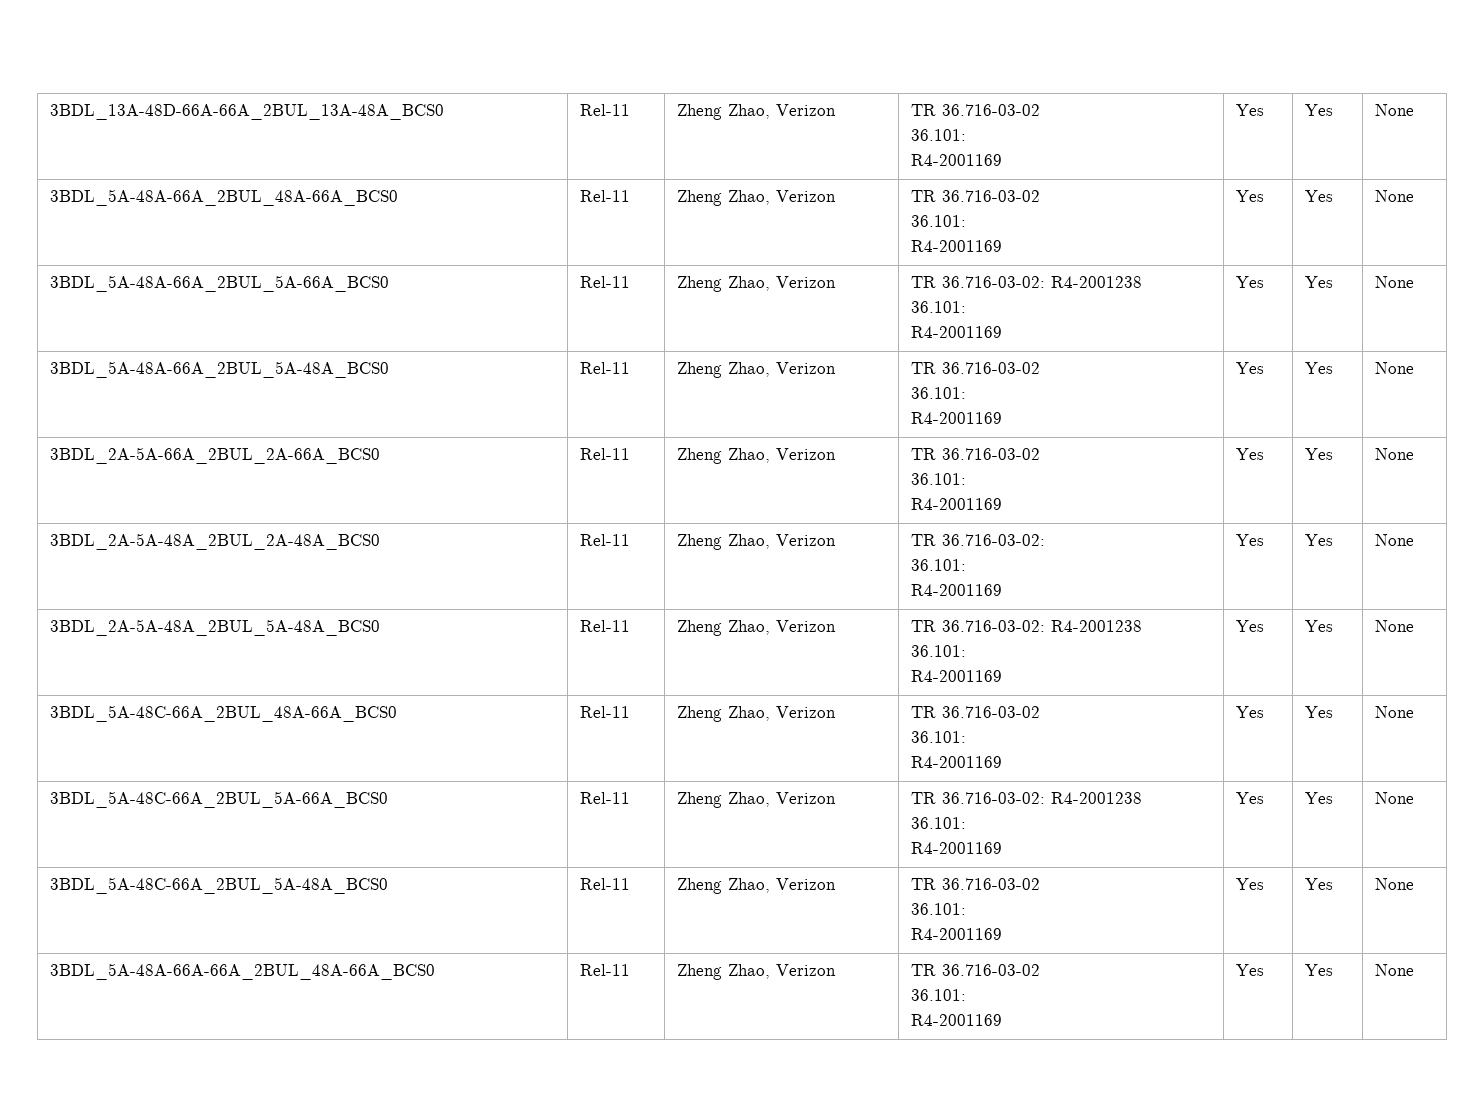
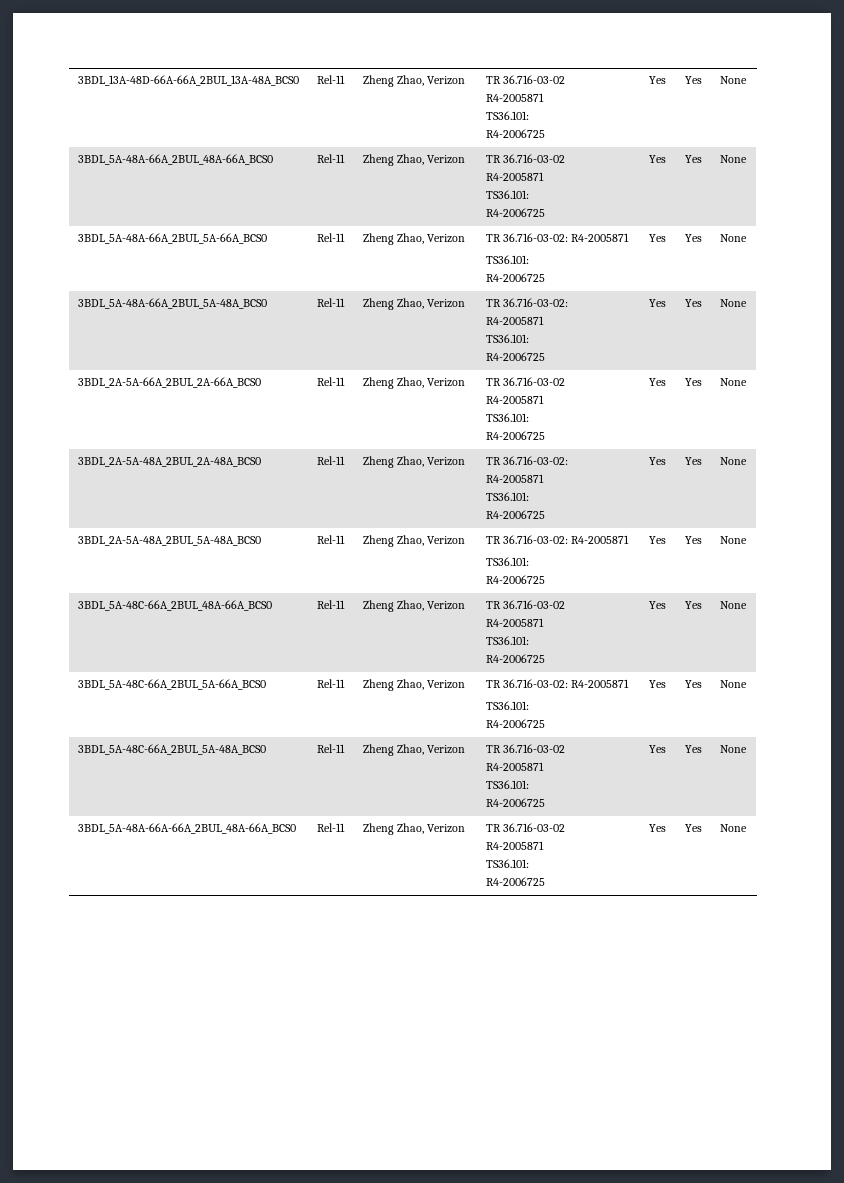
[911,129,967,141] [911,154,1003,166] 36.101: // R4-2001169 -> [485,93,544,102] [485,111,529,120] [485,129,545,138] R4-2005871 // TS36.101: // R4-2006725
[911,215,967,227] [911,240,1003,252] 36.101: // R4-2001169 -> [485,172,544,181] [485,190,529,199] [485,208,545,217] R4-2005871 // TS36.101: // R4-2006725
[1051,276,1143,288] [911,301,967,313] [911,326,1003,338] R4-2001238 // 36.101: // R4-2001169 -> [571,233,630,242] [485,255,529,264] [485,273,545,282] R4-2005871 // TS36.101: // R4-2006725
[942,362,1041,374] [911,387,967,399] [911,412,1003,424] 36.716-03-02 // 36.101: // R4-2001169 -> [503,298,569,307] [485,316,544,325] [485,334,529,343] [485,352,545,361] 36.716-03-02: // R4-2005871 // TS36.101: // R4-2006725
[911,473,967,485] [911,498,1003,510] 36.101: // R4-2001169 -> [485,395,544,404] [485,413,529,422] [485,431,545,440] R4-2005871 // TS36.101: // R4-2006725
[911,559,967,571] [911,584,1003,596] 36.101: // R4-2001169 -> [485,474,544,483] [485,492,529,501] [485,510,545,519] R4-2005871 // TS36.101: // R4-2006725
[1051,620,1143,632] [911,645,967,657] [911,670,1003,682] R4-2001238 // 36.101: // R4-2001169 -> [571,535,630,544] [485,557,529,566] [485,575,545,584] R4-2005871 // TS36.101: // R4-2006725
[911,731,967,743] [911,756,1003,768] 36.101: // R4-2001169 -> [485,618,544,627] [485,636,529,645] [485,654,545,663] R4-2005871 // TS36.101: // R4-2006725
[1051,792,1143,804] [911,817,967,829] [911,842,1003,854] R4-2001238 // 36.101: // R4-2001169 -> [571,679,630,688] [485,701,529,710] [485,719,545,728] R4-2005871 // TS36.101: // R4-2006725
[911,903,967,915] [911,928,1003,940] 36.101: // R4-2001169 -> [485,762,544,771] [485,780,529,789] [485,798,545,807] R4-2005871 // TS36.101: // R4-2006725
[911,989,967,1001] [911,1014,1003,1026] 36.101: // R4-2001169 -> [485,841,544,850] [485,859,529,868] [485,877,545,886] R4-2005871 // TS36.101: // R4-2006725

